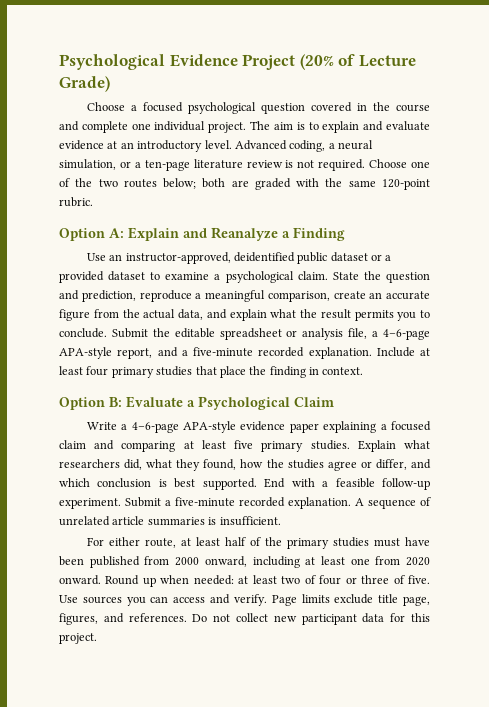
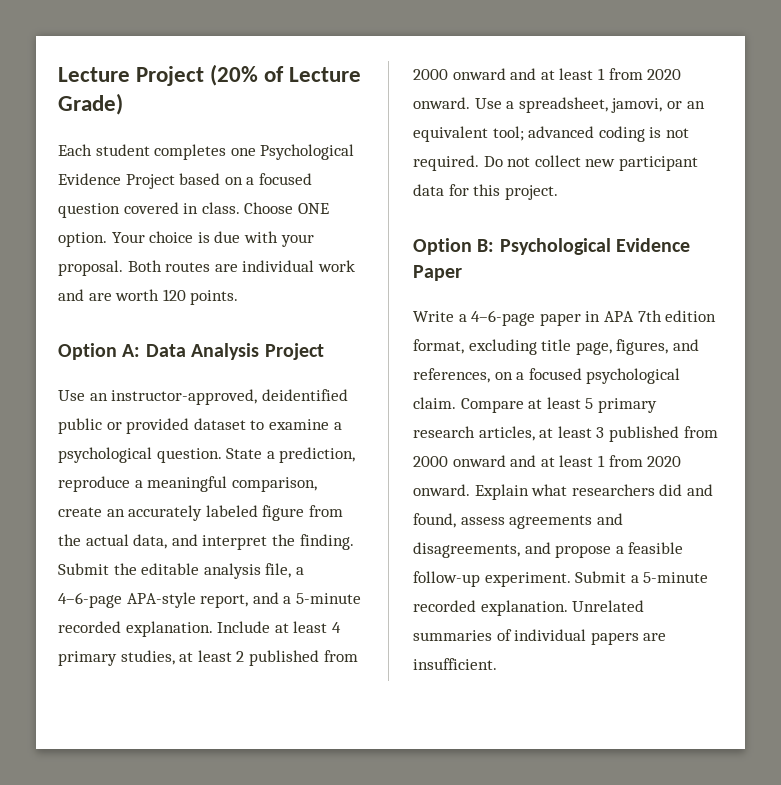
[59,54,238,70] Psychological Evidence -> [58,67,130,82] Lecture
[86,102,256,114] Choose a focused psychological -> [58,144,355,160] [58,173,312,189] Each student completes one Psychological Evidence Project based on a focused
[372,102,430,112] [59,121,430,133] [59,140,373,152] [59,159,430,171] [59,178,430,190] [59,197,93,207] [59,227,345,241] the course and complete one individual project. The aim is to explain and evaluate evidence at an introductory level. Advanced coding, a neural simulation, or a ten-page literature review is not required. Choose one of the two routes below; both are graded with the same 120-point rubric. // Option A: Explain and Reanalyze a Finding -> [201,202,329,214] [58,231,314,247] [58,260,355,276] [58,289,239,305] [58,343,324,360] class. Choose ONE option. Your choice is due with your proposal. Both routes are individual work and are worth 120 points. // Option A: Data Analysis Project
[330,252,392,262] dataset or a -> [106,422,122,430] or
[297,271,430,283] [59,290,79,300] claim. State the question and -> [156,448,275,463] question. State a
[386,291,430,300] accurate -> [128,505,258,521] accurately labeled
[229,309,430,321] [59,328,107,338] explain what the result permits you to conclude. -> [202,534,354,550] interpret the finding.
[219,328,298,340] spreadsheet or -> (200, 569) none
[193,347,253,357] five-minute -> [295,593,361,604] 5-minute
[86,366,364,378] [59,396,334,410] [86,421,431,433] [59,440,430,452] [59,459,431,471] [59,478,431,490] [59,497,431,509] [59,516,281,526] [86,537,430,549] [59,556,430,568] [59,575,430,587] [59,594,430,606] [59,613,187,625] four primary studies that place the finding in context. // Option B: Evaluate a Psychological Claim // Write a 4–6-page APA-style evidence paper explaining a focused claim and comparing at least five primary studies. Explain what researchers did, what they found, how the studies agree or differ, and which conclusion is best supported. End with a feasible follow-up experiment. Submit a five-minute recorded explanation. A sequence of unrelated article summaries is insufficient. // For either route, at least half of the primary studies must have been published from 2000 onward, including at least one from 2020 onward. Round up when needed: at least two of four or three of five. Use sources you can access and verify. Page limits exclude title page, figures, and references. -> [331,622,341,633] [58,650,358,666] [413,68,682,80] [413,97,705,113] [413,126,689,142] [413,155,479,171] 4 primary studies, at least 2 published from 2000 onward and at least 1 from 2020 onward. Use a spreadsheet, jamovi, or an equivalent tool; advanced coding is not required.
(97, 638) none -> [413,238,691,255] [413,265,462,281] [413,310,717,326] [413,339,699,355] [413,368,681,384] [413,397,657,413] [413,426,718,442] [413,455,682,467] [413,484,713,500] [413,513,623,529] [413,542,684,558] [413,571,709,587] [413,600,645,616] [413,629,667,645] [413,658,497,670] // Option B: Psychological Evidence Paper // Write a 4–6-page paper in APA 7th edition format, excluding title page, figures, and references, on a focused psychological claim. Compare at least 5 primary research articles, at least 3 published from 2000 onward and at least 1 from 2020 onward. Explain what researchers did and found, assess agreements and disagreements, and propose a feasible follow-up experiment. Submit a 5-minute recorded explanation. Unrelated summaries of individual papers are insufficient.

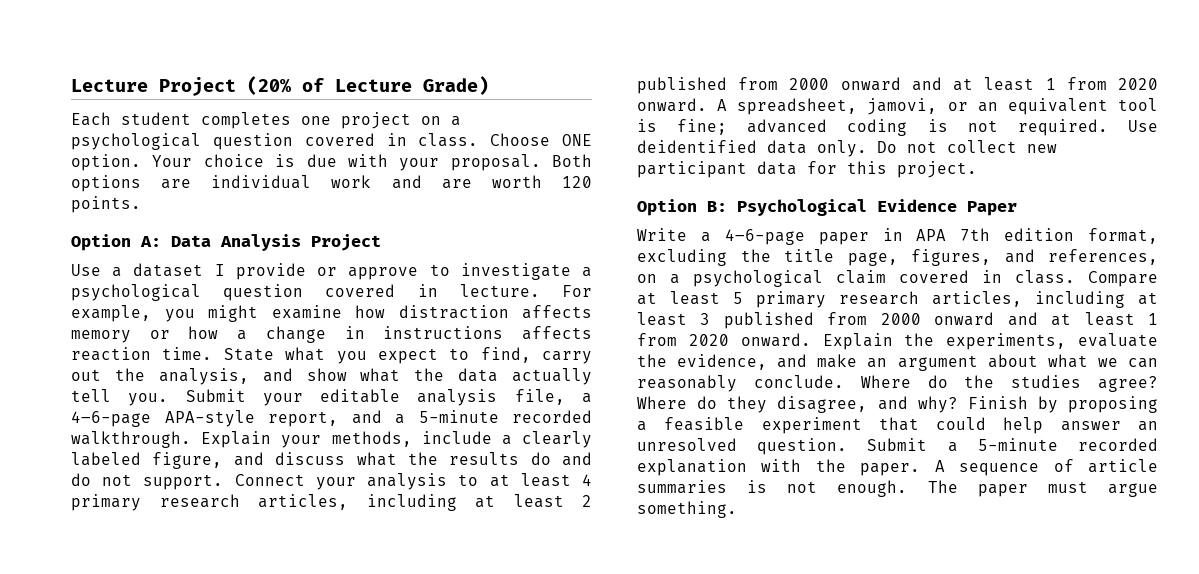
[260,144,355,160] [58,173,312,189] Psychological Evidence Project based on a focused -> [341,112,461,129] [71,133,201,150] project on a psychological
[165,262,211,272] routes -> [71,175,141,192] options
[89,389,348,405] [58,418,342,434] [58,447,356,463] [58,476,317,492] [58,505,343,521] [58,534,354,550] [58,563,137,575] an instructor-approved, deidentified public or provided dataset to examine a psychological question. State a prediction, reproduce a meaningful comparison, create an accurately labeled figure from the actual data, and interpret the finding. Submit the -> [112,263,592,280] [71,284,592,301] [71,305,592,322] [71,326,592,343] [71,347,592,364] [71,368,592,385] [71,389,303,406] a dataset I provide or approve to investigate a psychological question covered in lecture. For example, you might examine how distraction affects memory or how a change in instructions affects reaction time. State what you expect to find, carry out the analysis, and show what the data actually tell you. Submit your
[125,621,271,637] explanation. Include -> [71,431,592,448] [71,452,592,469] [71,473,479,490] walkthrough. Explain your methods, include a clearly labeled figure, and discuss what the results do and do not support. Connect your analysis to
[120,650,175,665] studies, -> [159,494,457,511] research articles, including
[474,98,515,109] Use a -> [717,99,728,111] A
[492,126,524,141] tool; -> [1118,98,1158,111] [637,119,728,135] tool is fine;
(479, 163) none -> [1128,120,1158,132] [637,140,867,157] Use deidentified data only.
(537, 347) none -> [740,249,771,262] the
[528,368,681,384] [413,397,456,409] focused psychological claim. -> [693,270,1075,287] psychological claim covered in class.
(535, 433) none -> [1035,291,1125,308] including
[531,484,713,496] [413,513,623,529] [413,542,684,558] [413,571,709,587] [413,600,645,616] [413,629,667,645] [413,658,497,670] what researchers did and found, assess agreements and disagreements, and propose a feasible follow-up experiment. Submit a 5-minute recorded explanation. Unrelated summaries of individual papers are insufficient. -> [904,333,1158,350] [637,354,1158,371] [637,375,1158,392] [637,396,1158,413] [637,417,1158,434] [637,438,1158,455] [637,459,1158,476] [637,480,1158,497] [637,501,737,518] the experiments, evaluate the evidence, and make an argument about what we can reasonably conclude. Where do the studies agree? Where do they disagree, and why? Finish by proposing a feasible experiment that could help answer an unresolved question. Submit a 5-minute recorded explanation with the paper. A sequence of article summaries is not enough. The paper must argue something.

